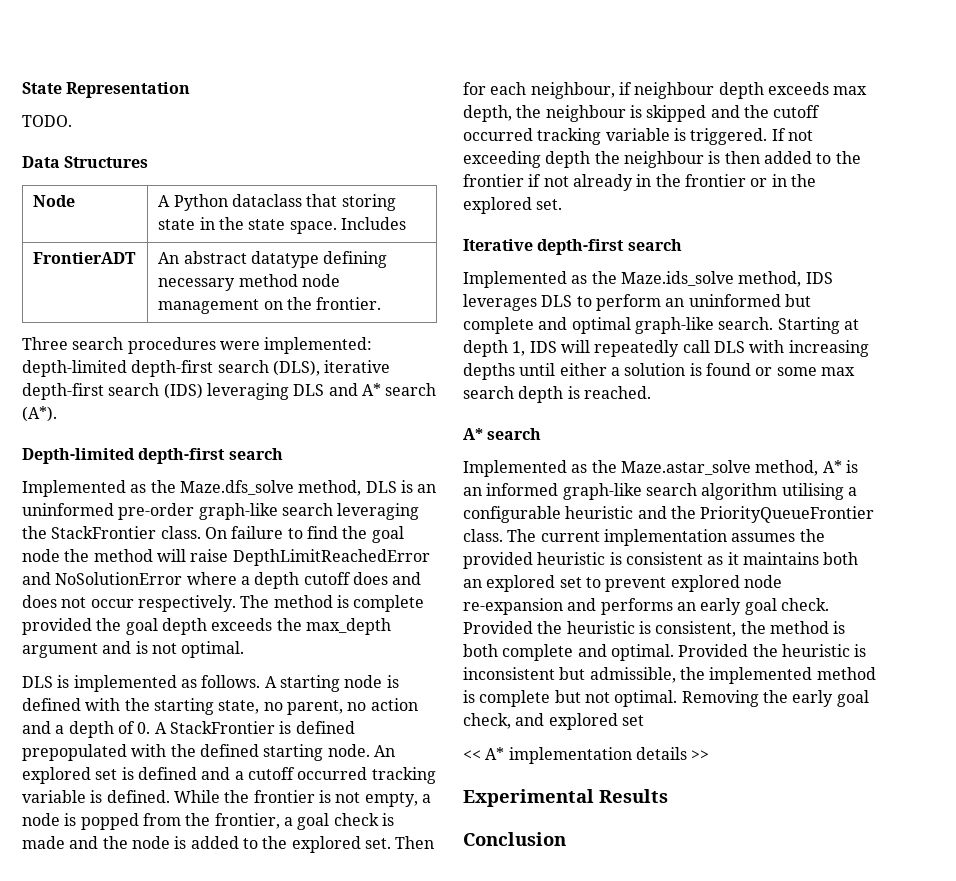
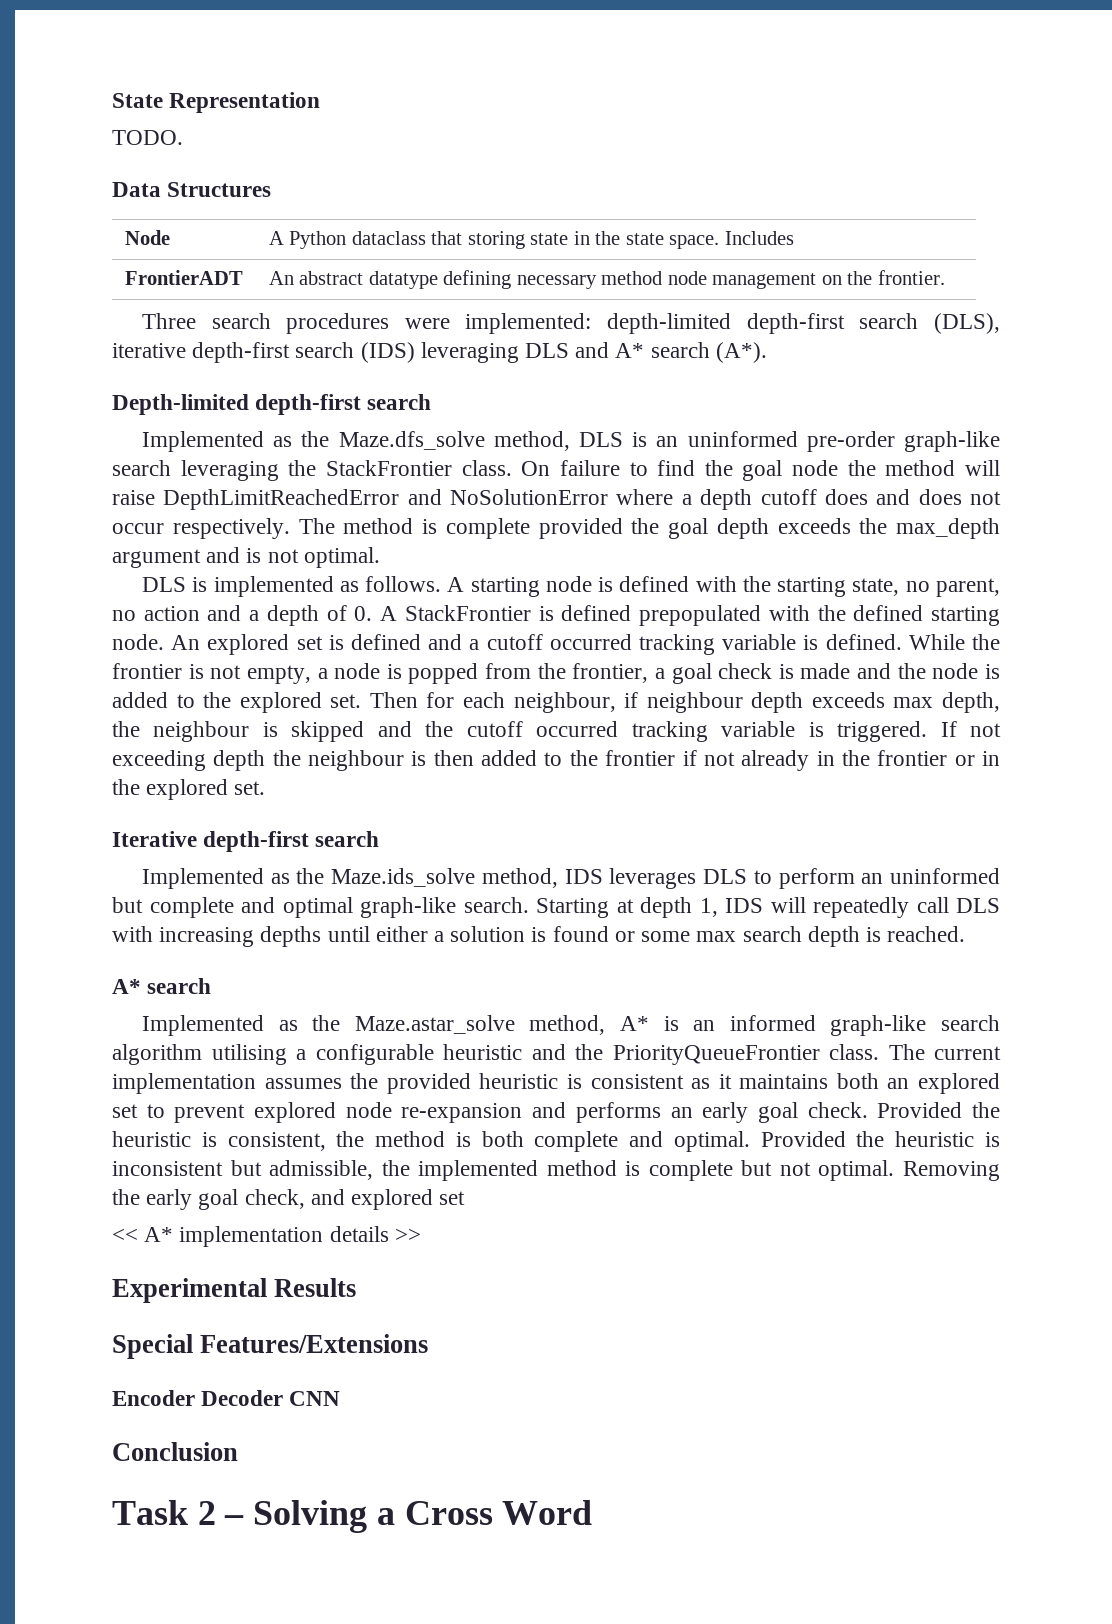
[463,832,566,846] Conclusion -> [112,1334,429,1359] [112,1390,341,1406] [112,1442,238,1461] [112,1500,593,1533] Special Features/Extensions // Encoder Decoder CNN // Conclusion // Task 2 – Solving a Cross Word

